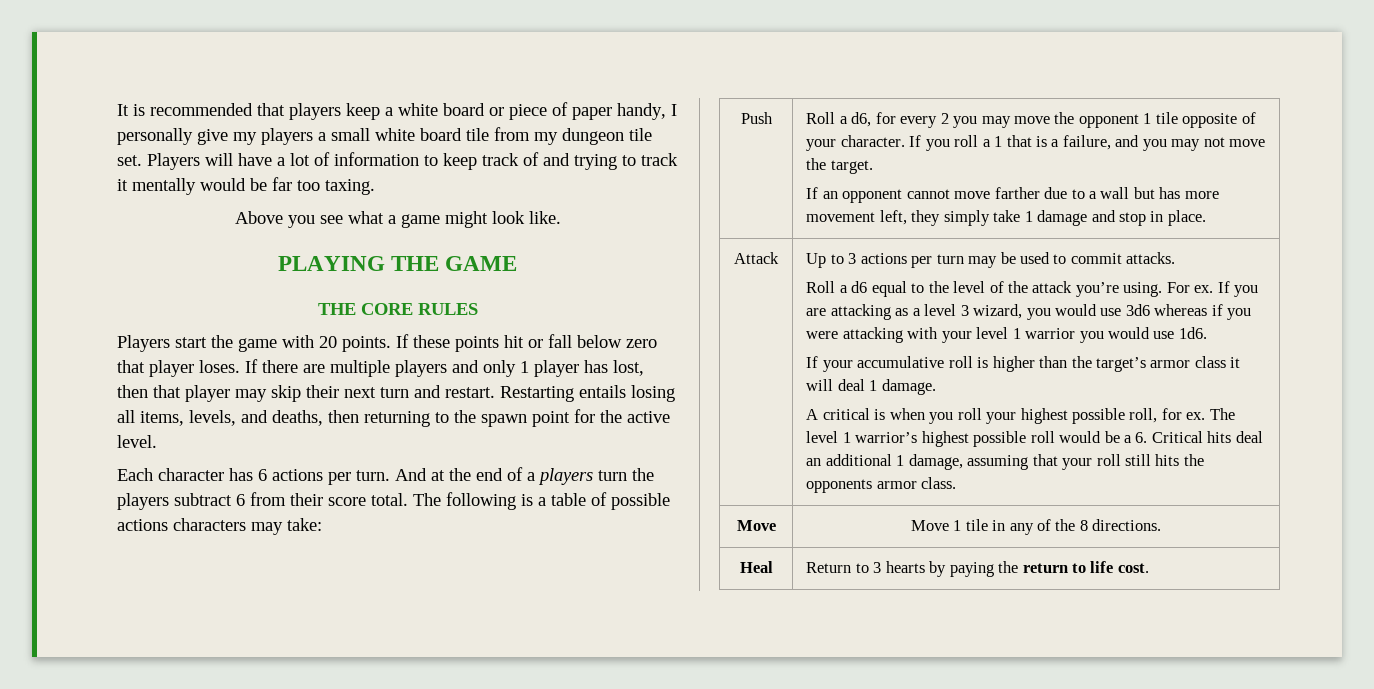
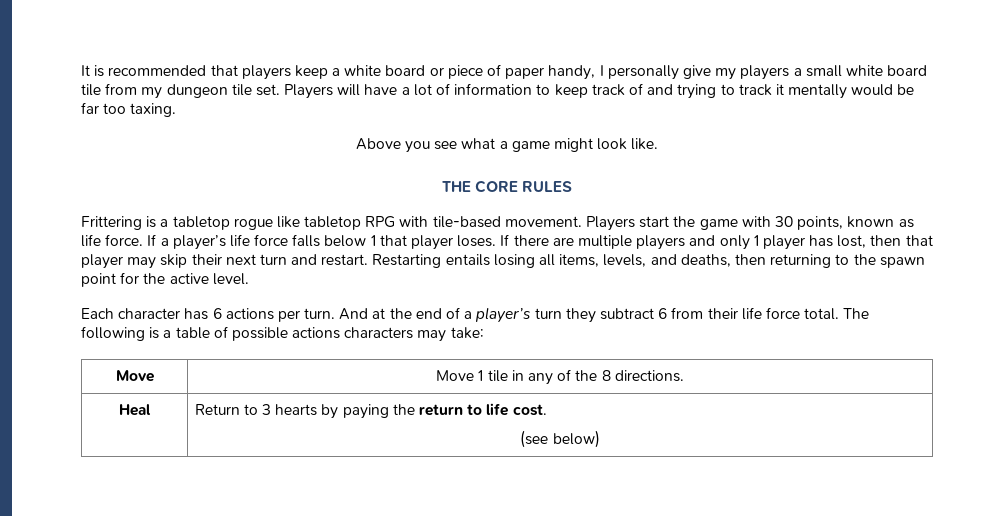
[277,256,518,271] // PLAYING THE GAME -> (659, 144) none
(478, 309) none -> [81,216,582,230] Frittering is a tabletop rogue like tabletop RPG with tile-based movement.
[319,334,657,352] 20 points. If these points hit or fall below zero -> [774,216,914,230] [81,234,376,250] 30 points, known as life force. If a player’s life force falls below 1
[538,468,654,485] [117,493,169,510] players turn the players -> [475,307,596,323] player’s turn they
[328,497,366,506] score -> [741,307,800,320] life force
[740,112,773,124] [806,112,1256,128] [806,135,1266,151] [806,158,873,174] [806,187,1219,203] [806,210,1206,226] [734,252,779,264] [806,252,1176,268] [806,281,1259,297] [806,304,1252,320] [806,327,1207,343] [806,356,1241,372] [806,379,936,395] [806,408,1235,424] [806,431,1263,447] [806,454,1204,470] [806,477,957,493] // Push | Roll a d6, for every 2 you may move the opponent 1 tile opposite of your character. If you roll a 1 that is a failure, and you may not move the target. // If an opponent cannot move farther due to a wall but has more movement left, they simply take 1 damage and stop in place. // Attack | Up to 3 actions per turn may be used to commit attacks. // Roll a d6 equal to the level of the attack you’re using. For ex. If you are attacking as a level 3 wizard, you would use 3d6 whereas if you were attacking with your level 1 warrior you would use 1d6. // If your accumulative roll is higher than the target’s armor class it will deal 1 damage. // A critical is when you roll your highest possible roll, for ex. The level 1 warrior’s highest possible roll would be a 6. Critical hits deal an additional 1 damage, assuming that your roll still hits the opponents armor class. -> (484, 333) none
(1149, 568) none -> [520,430,600,448] // (see below)

